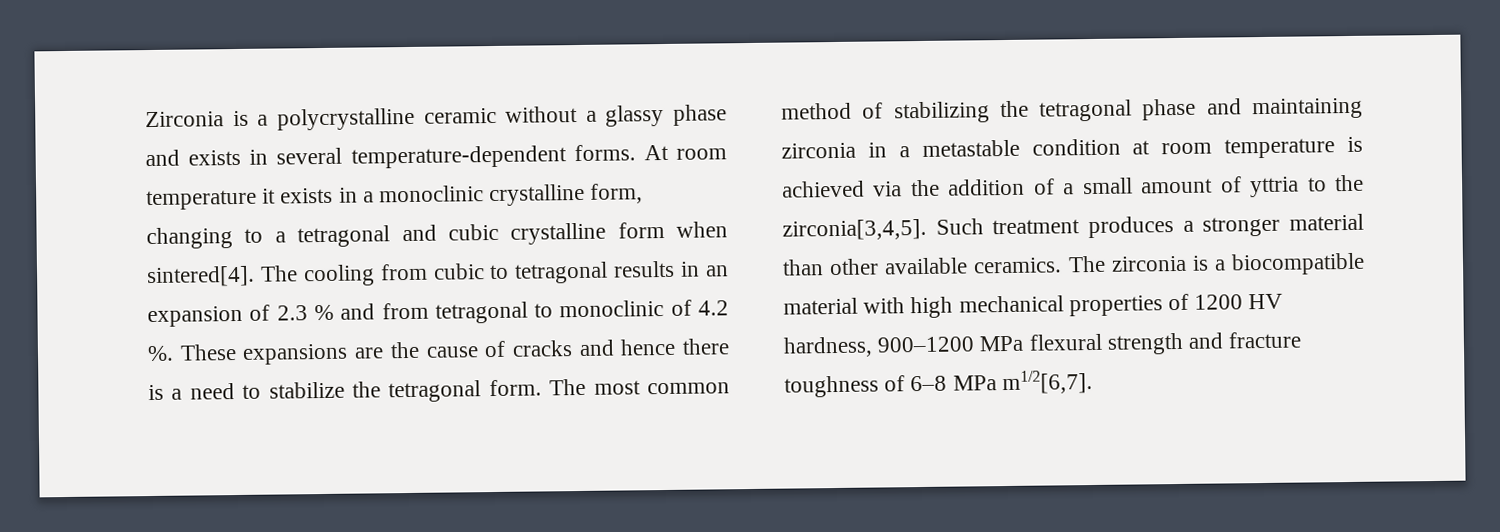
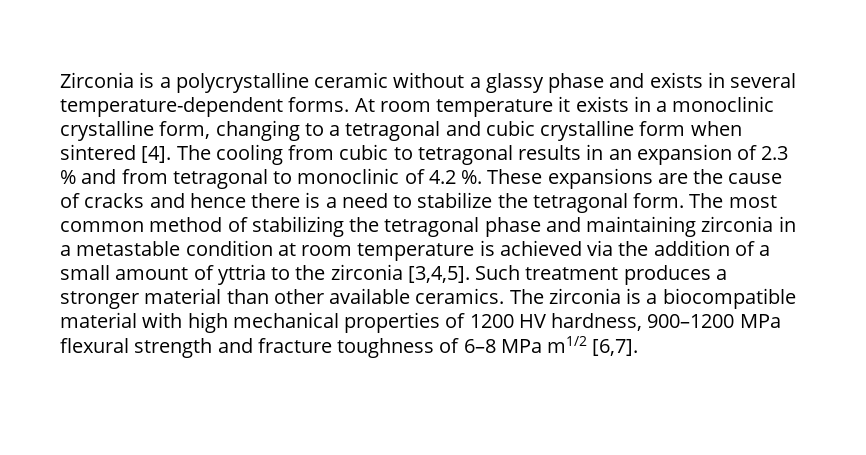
[146,265,255,288] sintered[4]. -> [60,144,172,163] sintered [4].
[782,218,927,241] zirconia[3,4,5]. -> [330,264,470,283] zirconia [3,4,5].
[1001,370,1093,395] m1/2[6,7]. -> [547,336,639,356] m1/2 [6,7].

